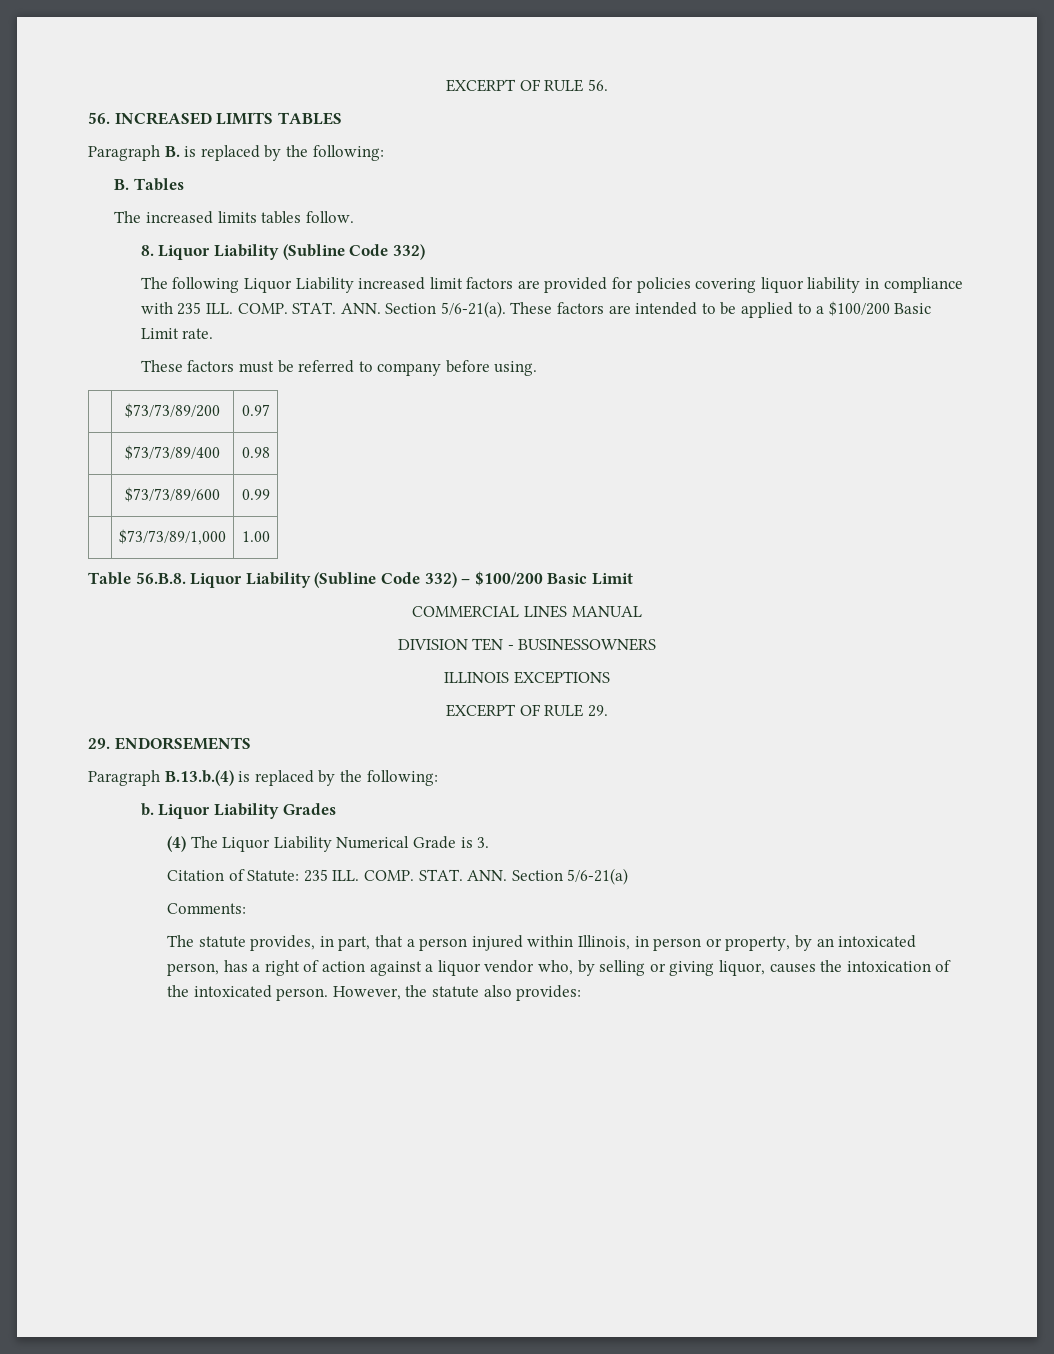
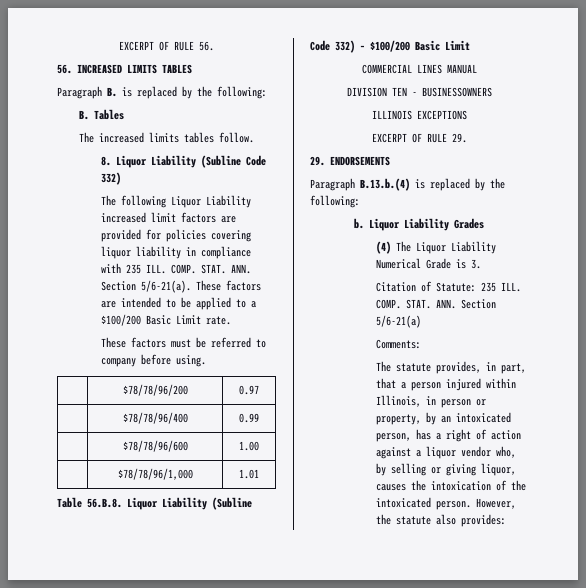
[125,403,220,418] $73/73/89/200 -> [122,384,188,396] $78/78/96/200
[125,445,220,460] [241,447,270,458] [125,487,220,502] $73/73/89/400 | 0.98 // | $73/73/89/600 -> [122,412,188,424] $78/78/96/400
[119,529,226,545] $73/73/89/1,000 -> [122,440,188,452] $78/78/96/600
(270, 536) none -> [117,468,193,480] [239,469,259,479] // | $78/78/96/1,000 | 1.01

